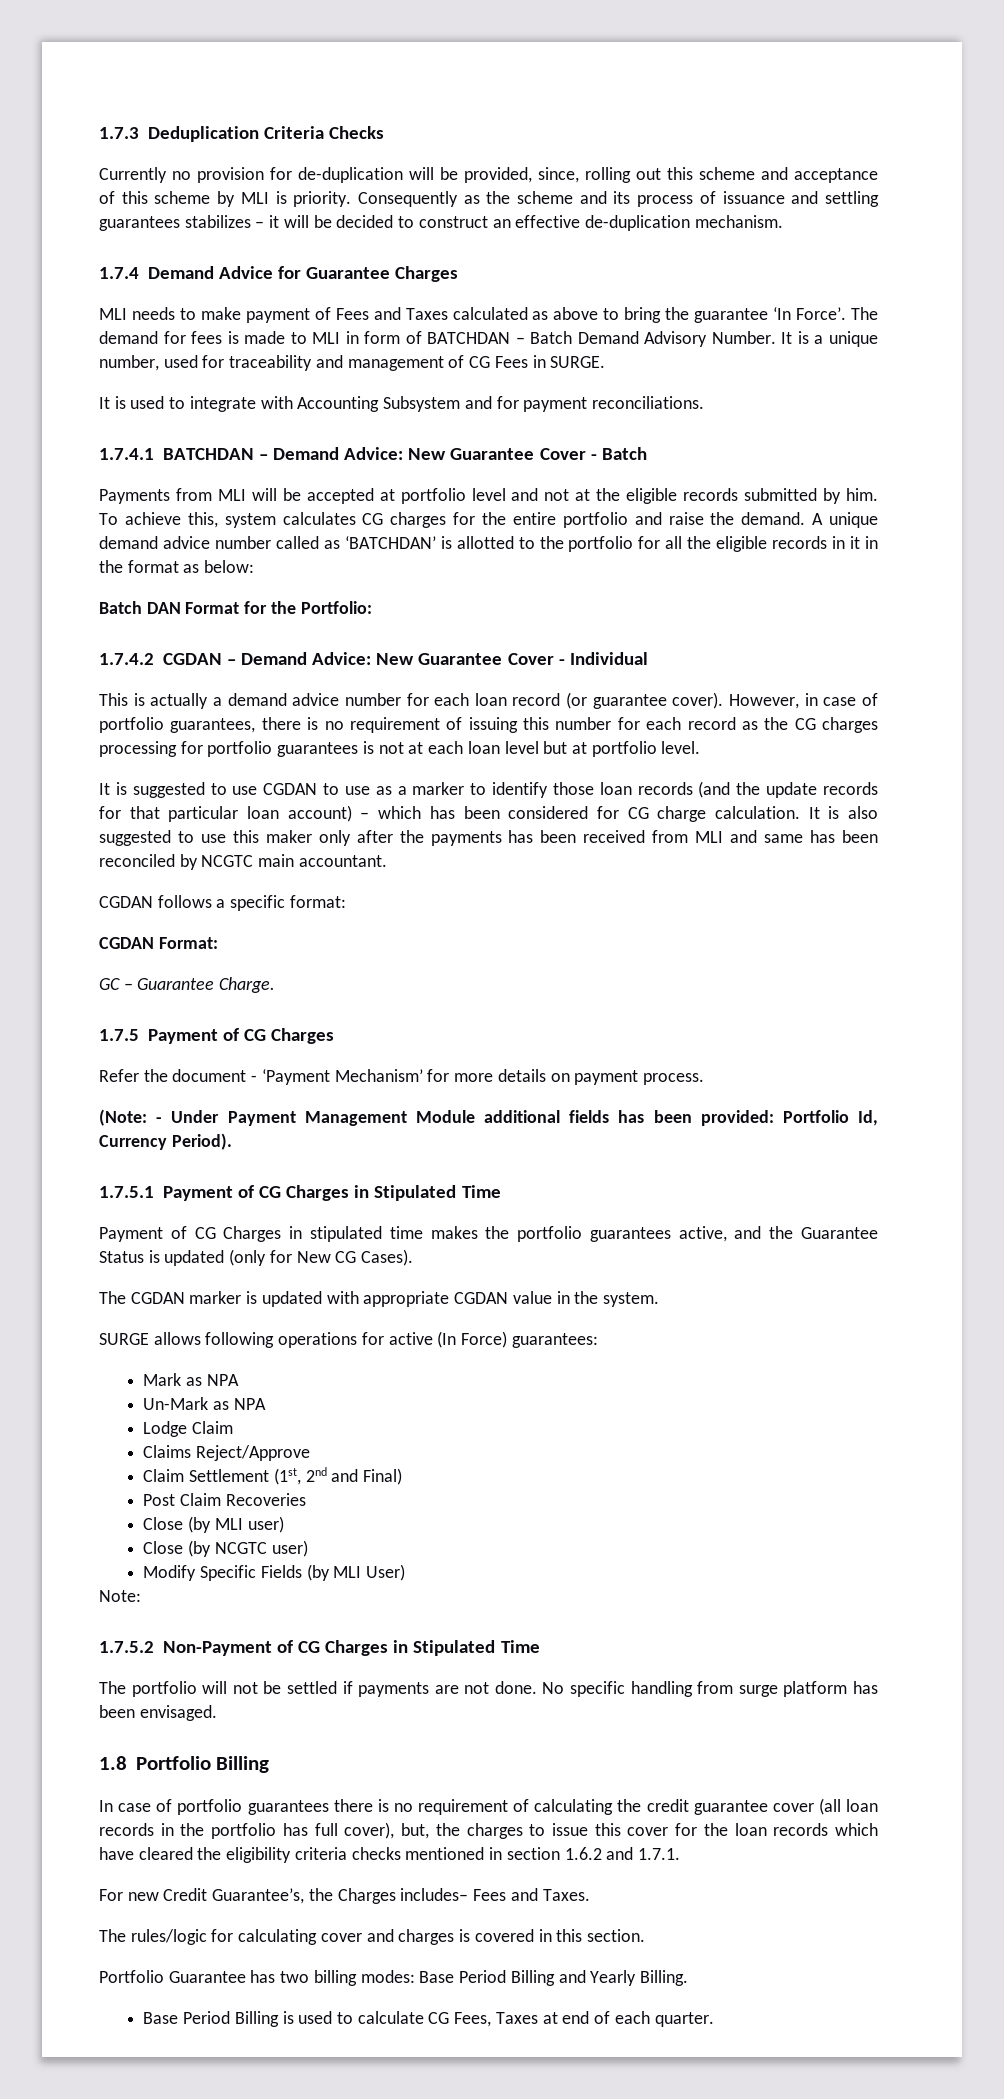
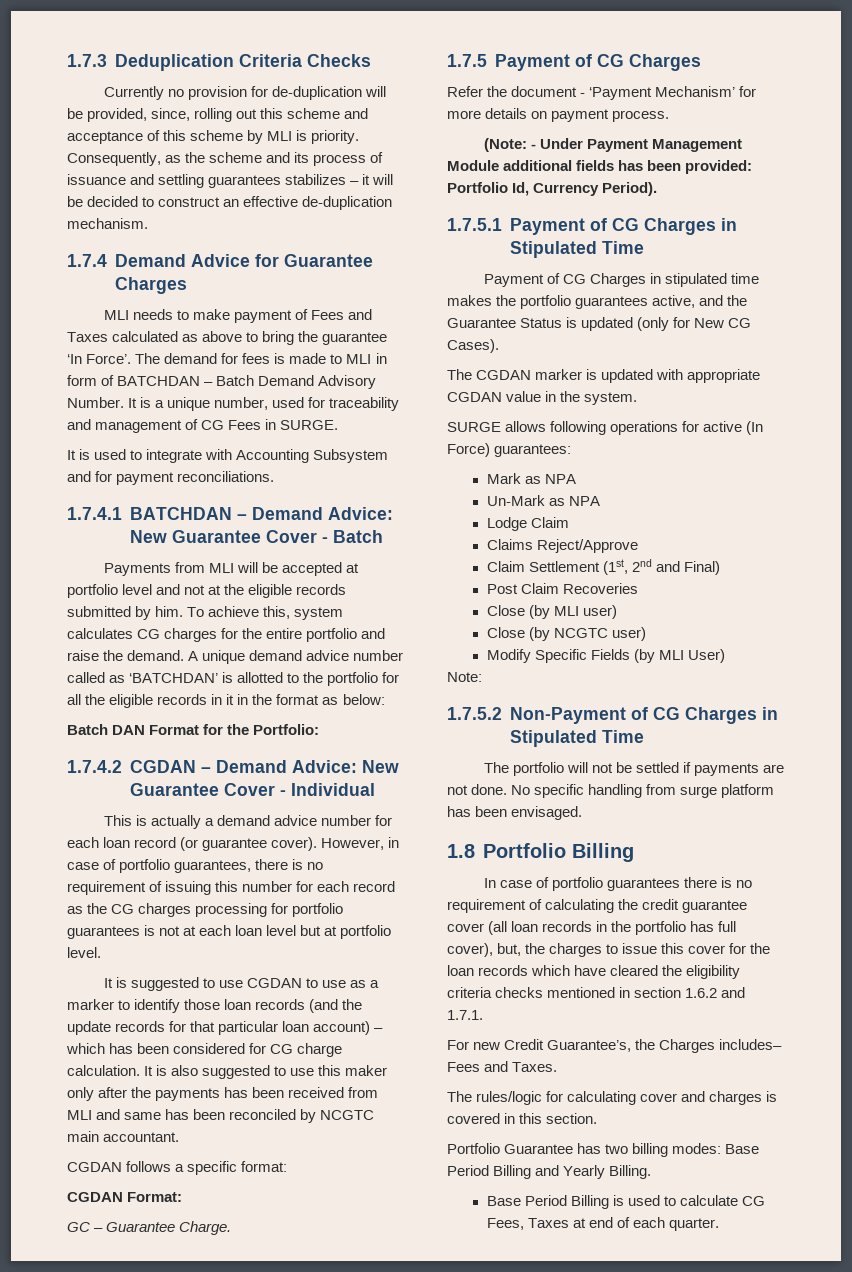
[357,191,458,207] Consequently -> [67,152,161,166] Consequently,

